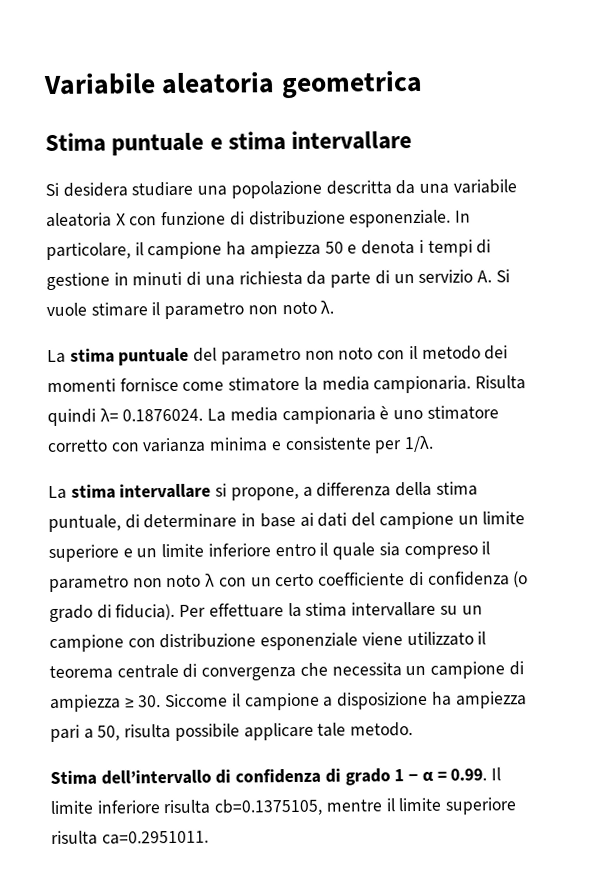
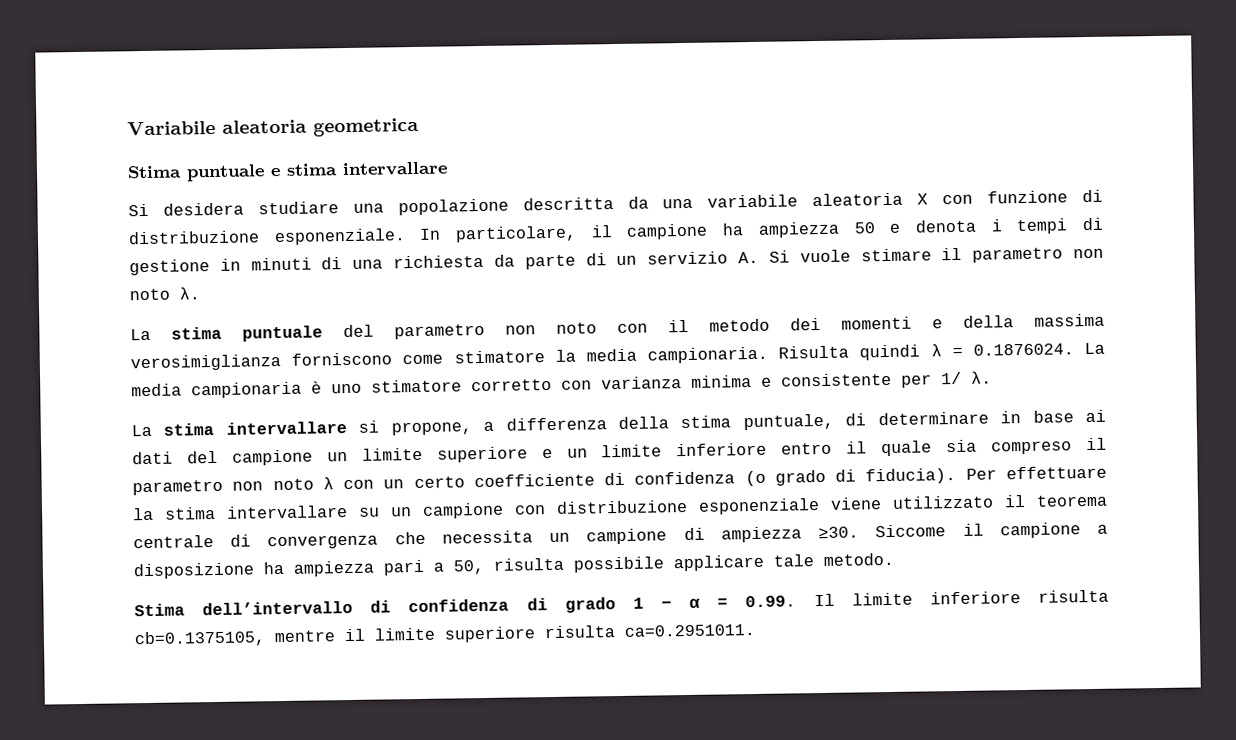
[119,377,179,392] fornisce -> [932,313,1105,329] [130,352,393,372] e della massima verosimiglianza forniscono
[99,408,119,422] λ= -> [930,344,963,357] λ =
[404,435,435,453] 1/λ. -> [941,371,992,385] 1/ λ.
[124,695,162,708] ≥ 30. -> [818,526,860,540] ≥30.

